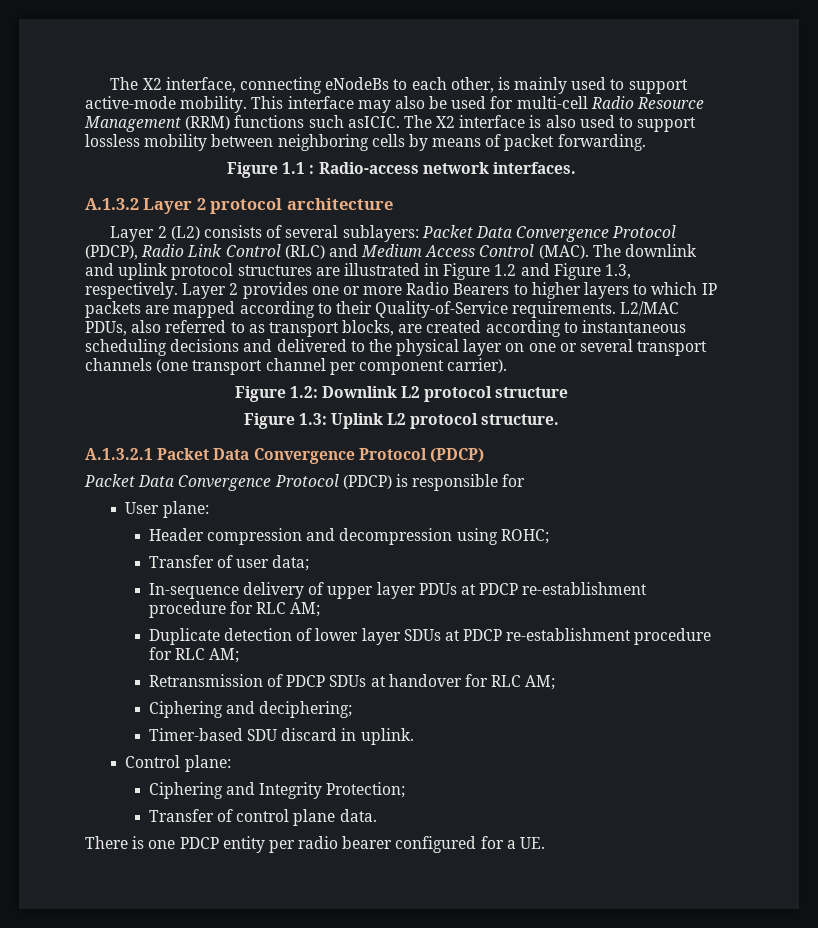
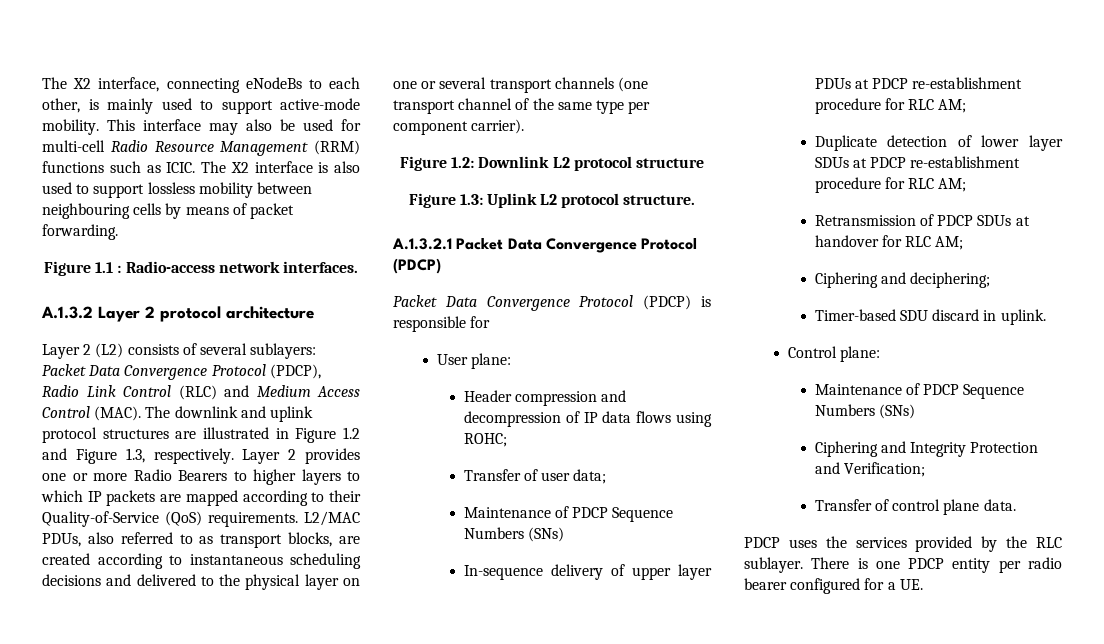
[347,116,400,128] asICIC. -> [146,162,196,173] as ICIC.
[277,134,369,151] neighboring -> [42,203,130,219] neighbouring
(509, 309) none -> [165,511,202,526] (QoS)
(326, 364) none -> [515,98,624,114] of the same type
(453, 536) none -> [565,411,672,423] of IP data flows
(310, 563) none -> [463,506,674,522] [463,527,565,542] // Maintenance of PDCP Sequence Numbers (SNs)
(231, 763) none -> [814,383,1025,399] [814,404,916,419] // Maintenance of PDCP Sequence Numbers (SNs)
[326,782,406,798] Protection; -> [970,442,1039,453] [814,462,926,477] Protection and Verification;
(377, 815) none -> [744,536,1062,552] [744,557,803,573] PDCP uses the services provided by the RLC sublayer.

